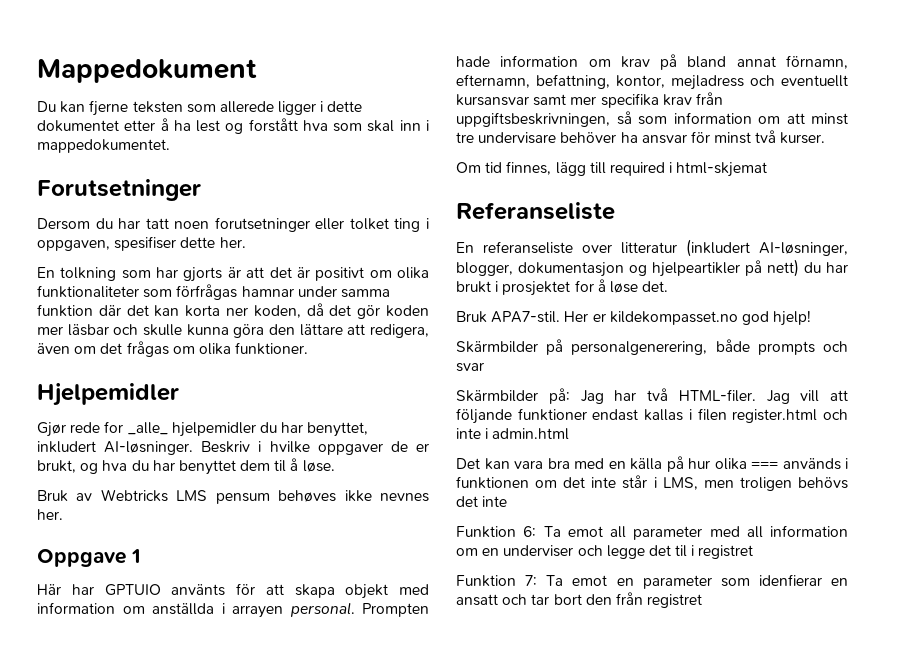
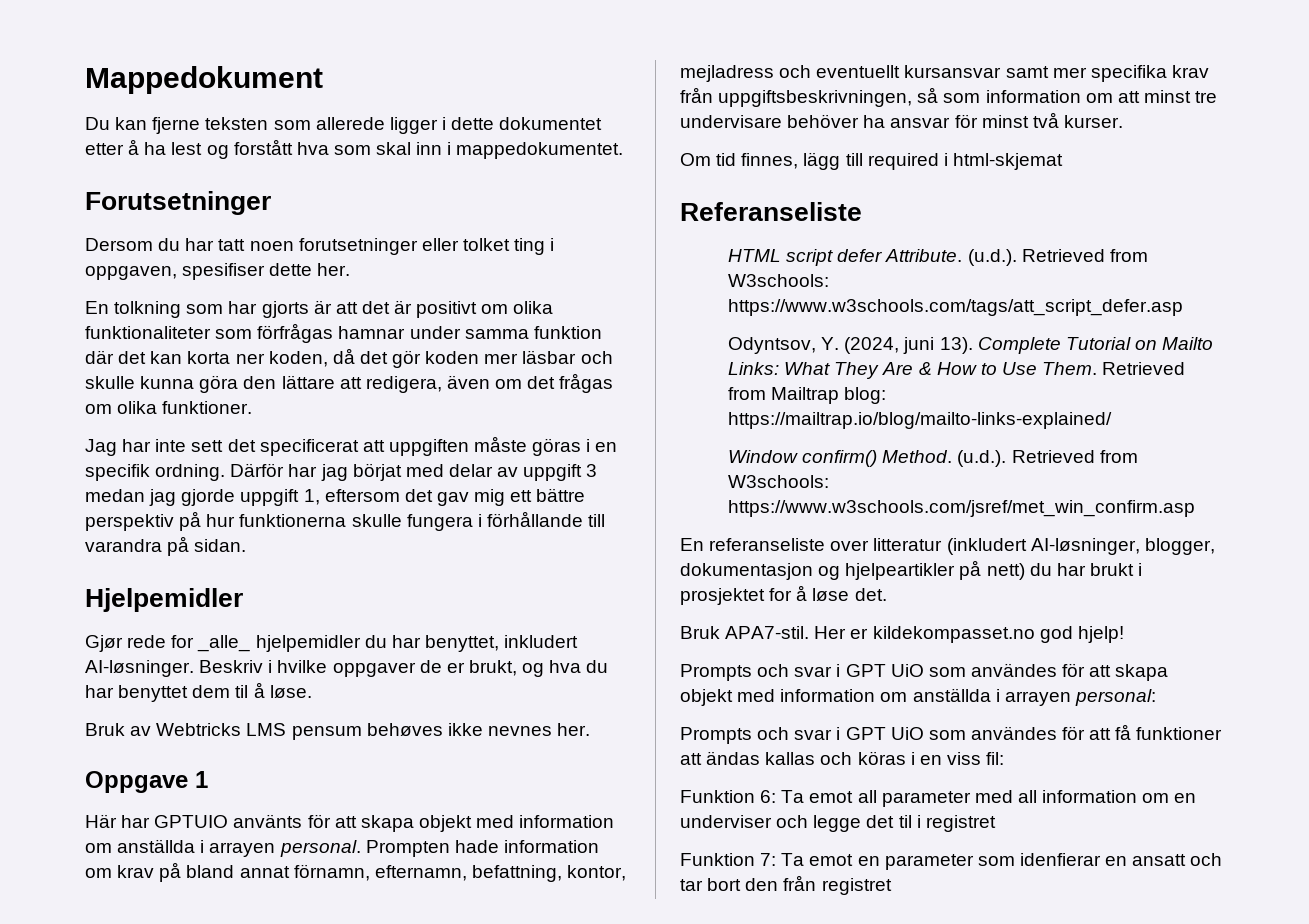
(309, 348) none -> [85,436,618,456] [85,463,598,481] [85,488,586,506] [85,511,606,531] [85,536,247,556] // Jag har inte sett det specificerat att uppgiften måste göras i en specifik ordning. Därför har jag börjat med delar av uppgift 3 medan jag gjorde uppgift 1, eftersom det gav mig ett bättre perspektiv på hur funktionerna skulle fungera i förhållande till varandra på sidan.
(615, 211) none -> [728,249,1148,266] [728,274,830,287] [728,299,1184,316] [728,337,1214,354] [728,362,1186,379] [728,387,887,404] [728,412,1113,429] [728,450,1138,467] [728,475,830,488] [728,500,1196,517] // HTML script defer Attribute. (u.d.). Retrieved from W3schools: https://www.w3schools.com/tags/att_script_defer.asp // Odyntsov, Y. (2024, juni 13). Complete Tutorial on Mailto Links: What They Are & How to Use Them. Retrieved from Mailtrap blog: https://mailtrap.io/blog/mailto-links-explained/ // Window confirm() Method. (u.d.). Retrieved from W3schools: https://www.w3schools.com/jsref/met_win_confirm.asp
[456,339,848,355] [456,362,484,372] [456,388,848,404] [456,408,848,424] [456,428,570,440] [456,456,848,472] [456,475,848,491] [456,496,508,507] Skärmbilder på personalgenerering, både prompts och svar // Skärmbilder på: Jag har två HTML-filer. Jag vill att följande funktioner endast kallas i filen register.html och inte i admin.html // Det kan vara bra med en källa på hur olika === används i funktionen om det inte står i LMS, men troligen behövs det inte -> [680,663,1169,681] [680,688,1156,706] [680,724,1223,744] [680,751,1005,765] Prompts och svar i GPT UiO som användes för att skapa objekt med information om anställda i arrayen personal: // Prompts och svar i GPT UiO som användes för att få funktioner att ändas kallas och köras i en viss fil:

